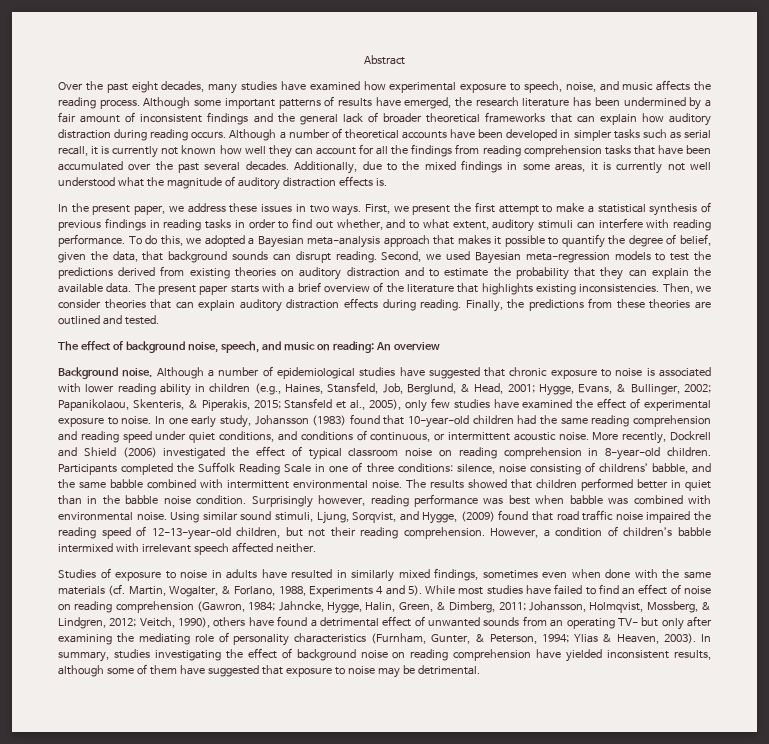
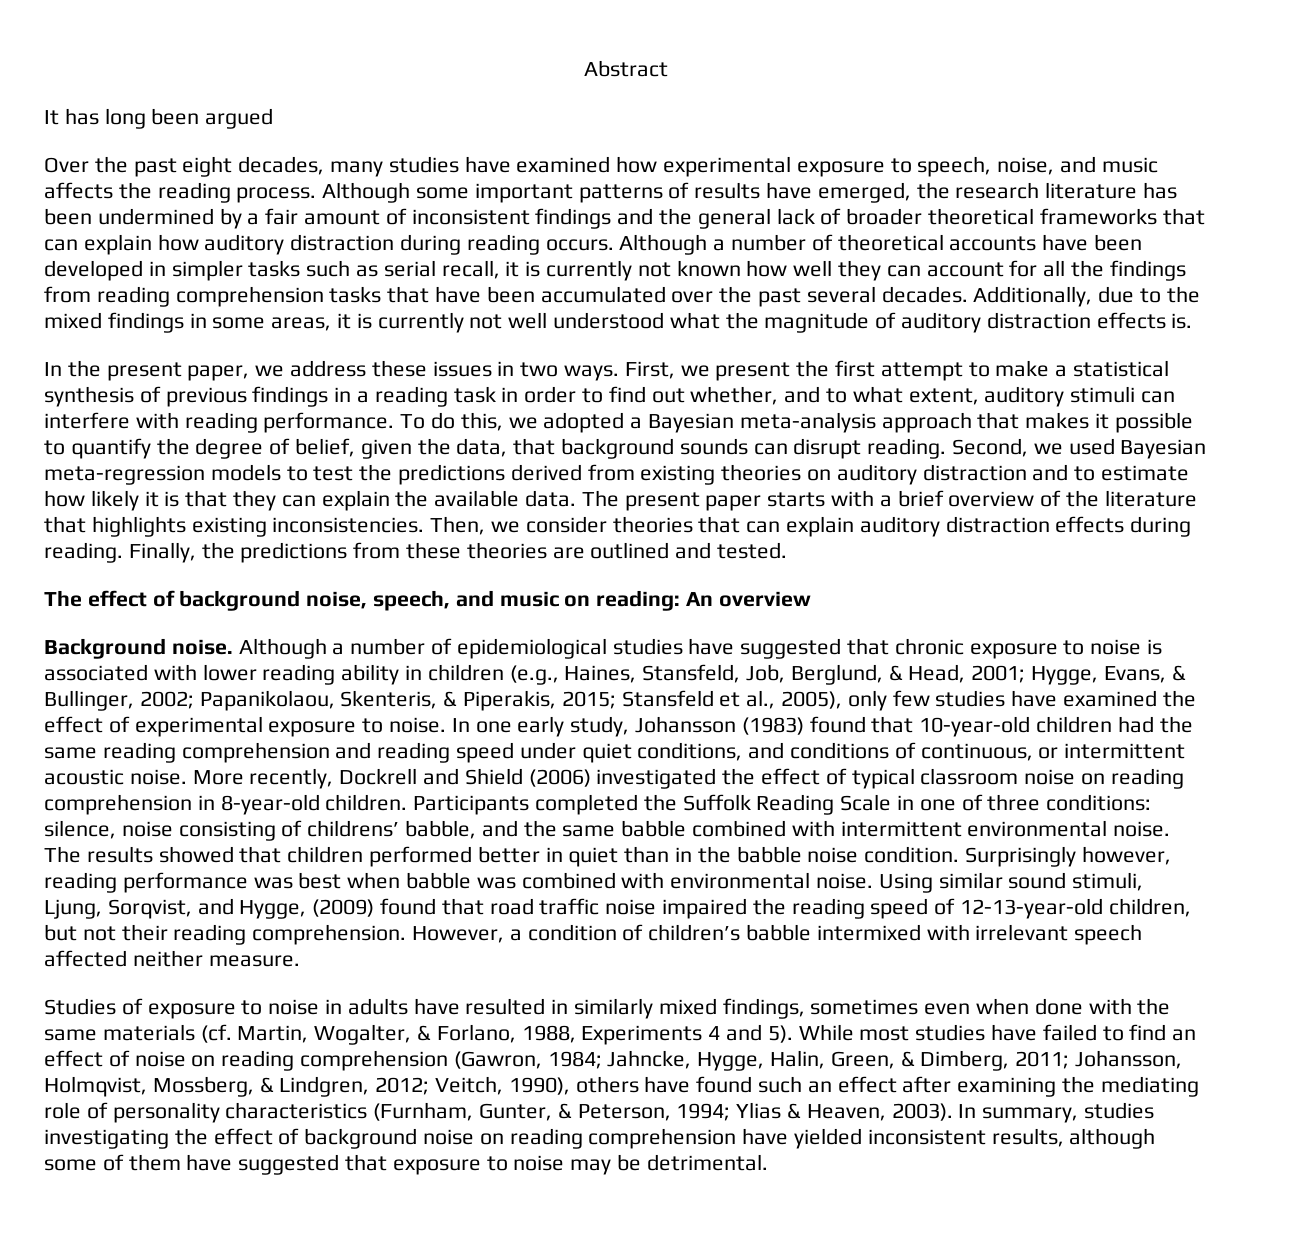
(405, 60) none -> [44,108,274,129] // It has long been argued
[163,219,231,231] reading tasks -> [357,386,496,407] a reading task
[493,267,569,280] the probability -> [44,490,180,511] how likely it is
[275,543,316,553] neither. -> [132,950,300,967] neither measure.
[310,616,684,630] a detrimental effect of unwanted sounds from an operating TV- but only -> [758,1076,897,1093] such an effect

